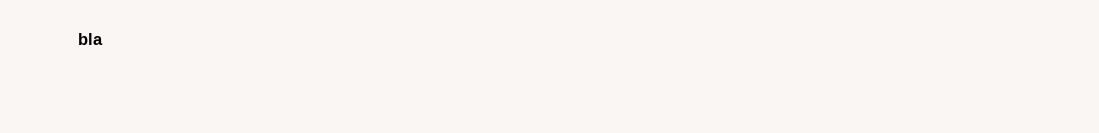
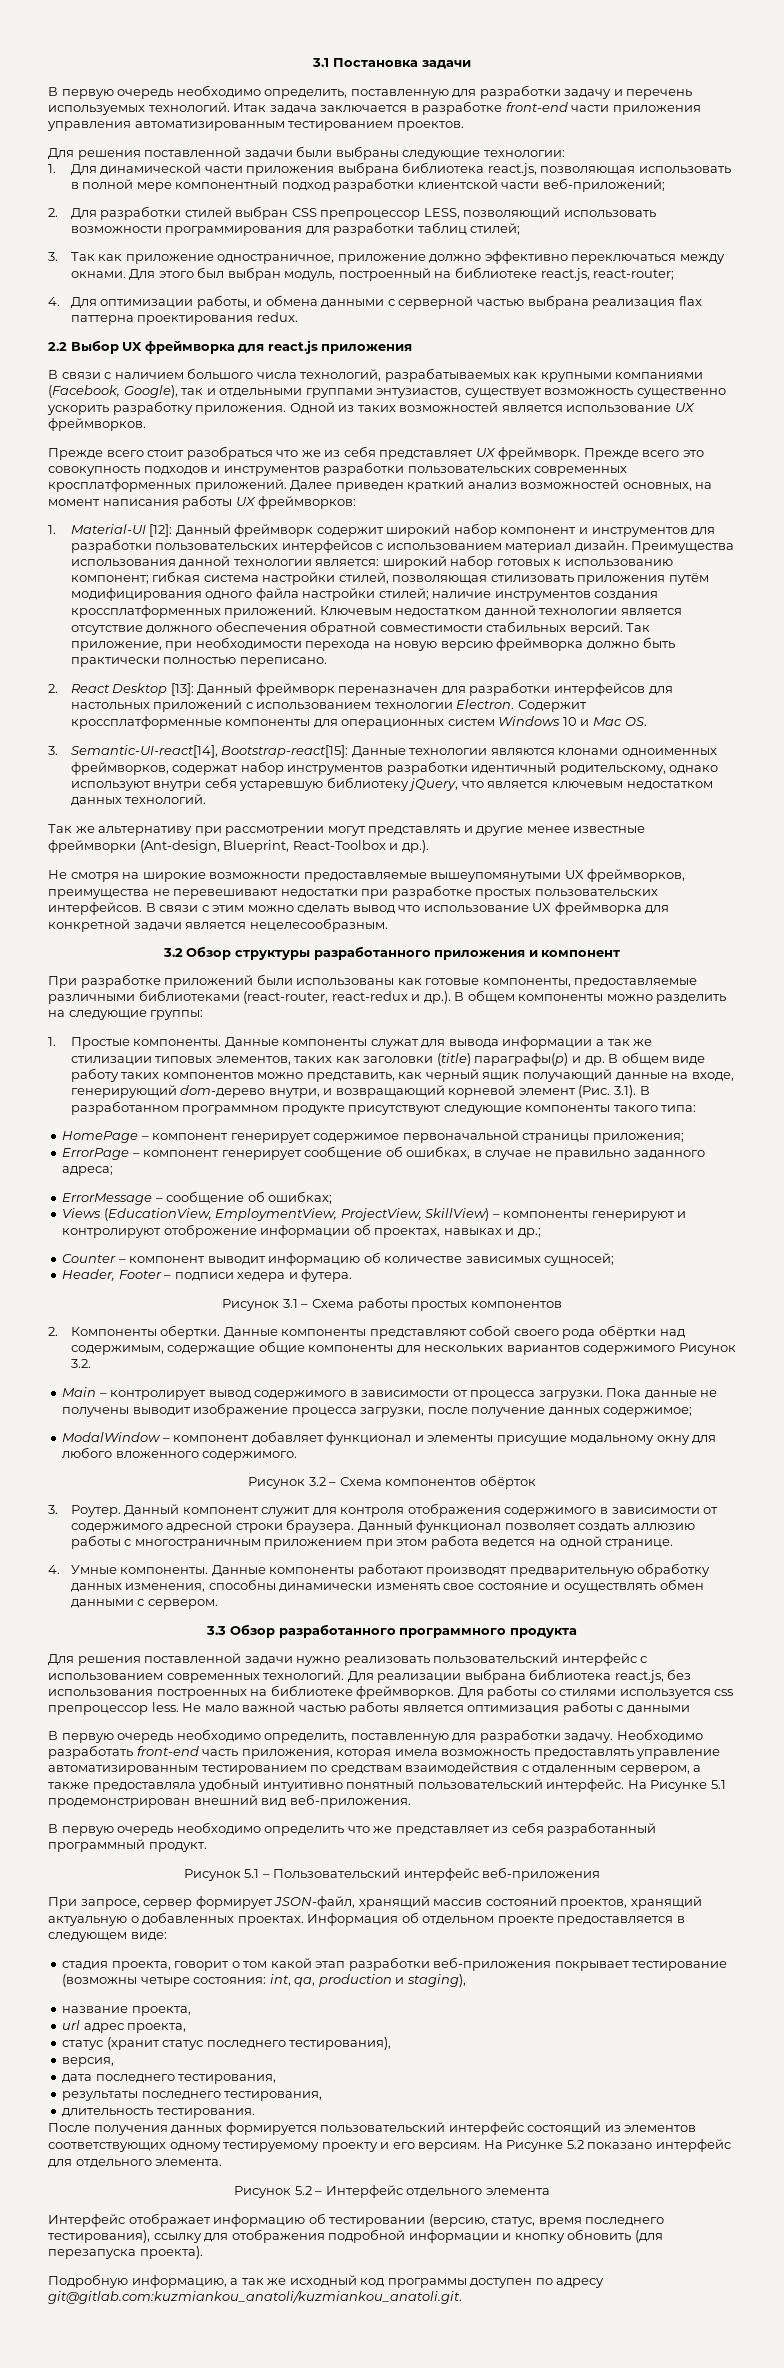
[78,33,103,45] bla -> [312,58,471,69] [48,85,693,99] [48,101,701,115] [47,121,464,131] [48,146,565,160] [48,162,731,176] [70,178,665,192] [48,206,656,220] [70,222,521,236] [48,251,725,264] [70,267,675,281] [48,295,702,309] [70,312,298,325] [48,340,413,354] [48,368,704,382] [48,385,726,398] [47,401,695,415] [48,418,146,431] [48,446,704,460] [48,462,628,476] [48,479,713,492] [48,495,357,509] [48,523,716,537] [70,539,735,553] [70,555,673,569] [70,571,709,585] [70,588,659,601] [70,605,682,618] [70,621,651,635] [70,637,675,651] [70,657,327,667] [48,682,673,696] [70,699,587,712] [70,716,647,729] [48,745,717,758] [70,761,719,775] [70,777,713,791] [70,794,207,806] [48,824,646,836] [48,840,429,853] [48,869,686,882] [48,885,658,899] [48,902,670,915] [48,918,388,932] [162,946,621,960] [48,974,698,988] [48,990,727,1004] [48,1010,204,1020] [48,1036,653,1049] [70,1052,706,1066] [70,1068,734,1082] [70,1085,650,1098] [70,1101,697,1115] [62,1130,684,1143] [62,1146,705,1160] [62,1166,114,1176] [62,1191,333,1205] [62,1208,687,1221] [62,1224,541,1238] [62,1252,615,1266] [62,1269,353,1282] [222,1297,562,1311] [48,1325,685,1339] [70,1341,736,1355] [70,1359,91,1368] [62,1387,718,1400] [62,1403,693,1417] [62,1431,717,1445] [62,1447,298,1461] [248,1475,536,1489] [48,1503,719,1517] [70,1519,695,1533] [70,1535,674,1549] [48,1563,711,1577] [70,1579,704,1593] [70,1599,218,1609] [206,1624,577,1638] [48,1653,648,1666] [48,1669,692,1683] [48,1685,734,1699] [48,1701,690,1715] [48,1729,703,1743] [48,1745,721,1759] [48,1762,702,1775] [48,1778,726,1792] [48,1794,411,1808] [48,1822,657,1836] [48,1839,207,1852] [183,1867,601,1881] [48,1896,702,1909] [48,1912,685,1926] [48,1932,167,1942] [62,1957,728,1971] [62,1974,466,1987] [62,2006,191,2016] [62,2020,187,2033] [62,2037,392,2050] [62,2057,115,2067] [62,2074,277,2084] [62,2091,323,2101] [62,2108,255,2118] [48,2122,697,2135] [48,2139,731,2152] [48,2159,223,2168] [234,2185,550,2198] [48,2213,665,2227] [48,2229,663,2243] [48,2246,203,2259] [48,2274,605,2288] [48,2290,462,2304] 3.1 Постановка задачи // В первую очередь необходимо определить, поставленную для разработки задачу и перечень используемых технологий. Итак задача заключается в разработке front-end части приложения управления автоматизированным тестированием проектов. // Для решения поставленной задачи были выбраны следующие технологии: // 1. Для динамической части приложения выбрана библиотека react.js, позволяющая использовать в полной мере компонентный подход разработки клиентской части веб-приложений; // 2. Для разработки стилей выбран CSS препроцессор LESS, позволяющий использовать возможности программирования для разработки таблиц стилей; // 3. Так как приложение одностраничное, приложение должно эффективно переключаться между окнами. Для этого был выбран модуль, построенный на библиотеке react.js, react-router; // 4. Для оптимизации работы, и обмена данными с серверной частью выбрана реализация flax паттерна проектирования redux. // 2.2 Выбор UX фреймворка для react.js приложения // В связи с наличием большого числа технологий, разрабатываемых как крупными компаниями (Facebook, Google), так и отдельными группами энтузиастов, существует возможность существенно ускорить разработку приложения. Одной из таких возможностей является использование UX фреймворков. // Прежде всего стоит разобраться что же из себя представляет UX фреймворк. Прежде всего это совокупность подходов и инструментов разработки пользовательских современных кросплатформенных приложений. Далее приведен краткий анализ возможностей основных, на момент написания работы UX фреймворков: // 1. Material-UI [12]: Данный фреймворк содержит широкий набор компонент и инструментов для разработки пользовательских интерфейсов с использованием материал дизайн. Преимущества использования данной технологии является: широкий набор готовых к использованию компонент; гибкая система настройки стилей, позволяющая стилизовать приложения путём модифицирования одного файла настройки стилей; наличие инструментов создания кроссплатформенных приложений. Ключевым недостатком данной технологии является отсутствие должного обеспечения обратной совместимости стабильных версий. Так приложение, при необходимости перехода на новую версию фреймворка должно быть практически полностью переписано. // 2. React Desktop [13]: Данный фреймворк переназначен для разработки интерфейсов для настольных приложений с использованием технологии Electron. Содержит кроссплатформенные компоненты для операционных систем Windows 10 и Mac OS. // 3. Semantic-UI-react[14], Bootstrap-react[15]: Данные технологии являются клонами одноименных фреймворков, содержат набор инструментов разработки идентичный родительскому, однако используют внутри себя устаревшую библиотеку jQuery, что является ключевым недостатком данных технологий. // Так же альтернативу при рассмотрении могут представлять и другие менее известные фреймворки (Ant-design, Blueprint, React-Toolbox и др.). // Не смотря на широкие возможности предоставляемые вышеупомянутыми UX фреймворков, преимущества не перевешивают недостатки при разработке простых пользовательских интерфейсов. В связи с этим можно сделать вывод что использование UX фреймворка для конкретной задачи является нецелесообразным. // 3.2 Обзор структуры разработанного приложения и компонент // При разработке приложений были использованы как готовые компоненты, предоставляемые различными библиотеками (react-router, react-redux и др.). В общем компоненты можно разделить на следующие группы: // 1. Простые компоненты. Данные компоненты служат для вывода информации а так же стилизации типовых элементов, таких как заголовки (title) параграфы(p) и др. В общем виде работу таких компонентов можно представить, как черный ящик получающий данные на входе, генерирующий dom-дерево внутри, и возвращающий корневой элемент (Рис. 3.1). В разработанном программном продукте присутствуют следующие компоненты такого типа: // HomePage – компонент генерирует содержимое первоначальной страницы приложения; // ErrorPage – компонент генерирует сообщение об ошибках, в случае не правильно заданного адреса; // ErrorMessage – сообщение об ошибках; // Views (EducationView, EmploymentView, ProjectView, SkillView) – компоненты генерируют и контролируют отоброжение информации об проектах, навыках и др.; // Counter – компонент выводит информацию об количестве зависимых сущносей; // Header, Footer – подписи хедера и футера. // Рисунок 3.1 – Схема работы простых компонентов // 2. Компоненты обертки. Данные компоненты представляют собой своего рода обёртки над содержимым, содержащие общие компоненты для нескольких вариантов содержимого Рисунок 3.2. // Main – контролирует вывод содержимого в зависимости от процесса загрузки. Пока данные не получены выводит изображение процесса загрузки, после получение данных содержимое; // ModalWindow – компонент добавляет функционал и элементы присущие модальному окну для любого вложенного содержимого. // Рисунок 3.2 – Схема компонентов обёрток // 3. Роутер. Данный компонент служит для контроля отображения содержимого в зависимости от содержимого адресной строки браузера. Данный функционал позволяет создать аллюзию работы с многостраничным приложением при этом работа ведется на одной странице. // 4. Умные компоненты. Данные компоненты работают производят предварительную обработку данных изменения, способны динамически изменять свое состояние и осуществлять обмен данными с сервером. // 3.3 Обзор разработанного программного продукта // Для решения поставленной задачи нужно реализовать пользовательский интерфейс с использованием современных технологий. Для реализации выбрана библиотека react.js, без использования построенных на библиотеке фреймворков. Для работы со стилями используется css препроцессор less. Не мало важной частью работы является оптимизация работы с данными // В первую очередь необходимо определить, поставленную для разработки задачу. Необходимо разработать front-end часть приложения, которая имела возможность предоставлять управление автоматизированным тестированием по средствам взаимодействия с отдаленным сервером, а также предоставляла удобный интуитивно понятный пользовательский интерфейс. На Рисунке 5.1 продемонстрирован внешний вид веб-приложения. // В первую очередь необходимо определить что же представляет из себя разработанный программный продукт. // Рисунок 5.1 – Пользовательский интерфейс веб-приложения // При запросе, сервер формирует JSON-файл, хранящий массив состояний проектов, хранящий актуальную о добавленных проектах. Информация об отдельном проекте предоставляется в следующем виде: // стадия проекта, говорит о том какой этап разработки веб-приложения покрывает тестирование (возможны четыре состояния: int, qa, production и staging), // название проекта, // url адрес проекта, // статус (хранит статус последнего тестирования), // версия, // дата последнего тестирования, // результаты последнего тестирования, // длительность тестирования. // После получения данных формируется пользовательский интерфейс состоящий из элементов соответствующих одному тестируемому проекту и его версиям. На Рисунке 5.2 показано интерфейс для отдельного элемента. // Рисунок 5.2 – Интерфейс отдельного элемента // Интерфейс отображает информацию об тестировании (версию, статус, время последнего тестирования), ссылку для отображения подробной информации и кнопку обновить (для перезапуска проекта). // Подробную информацию, а так же исходный код программы доступен по адресу git@gitlab.com:kuzmiankou_anatoli/kuzmiankou_anatoli.git.

